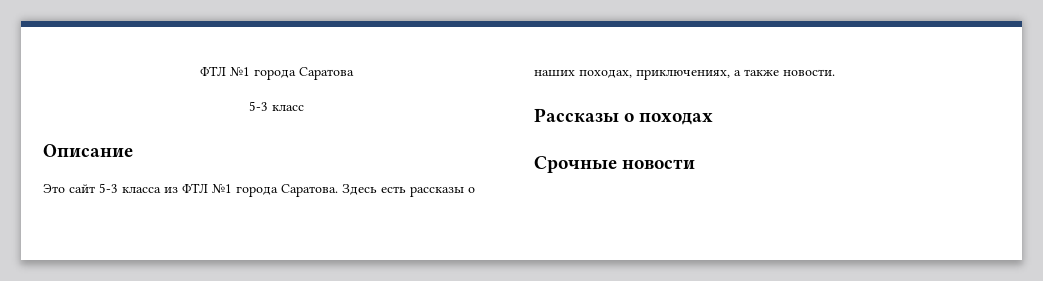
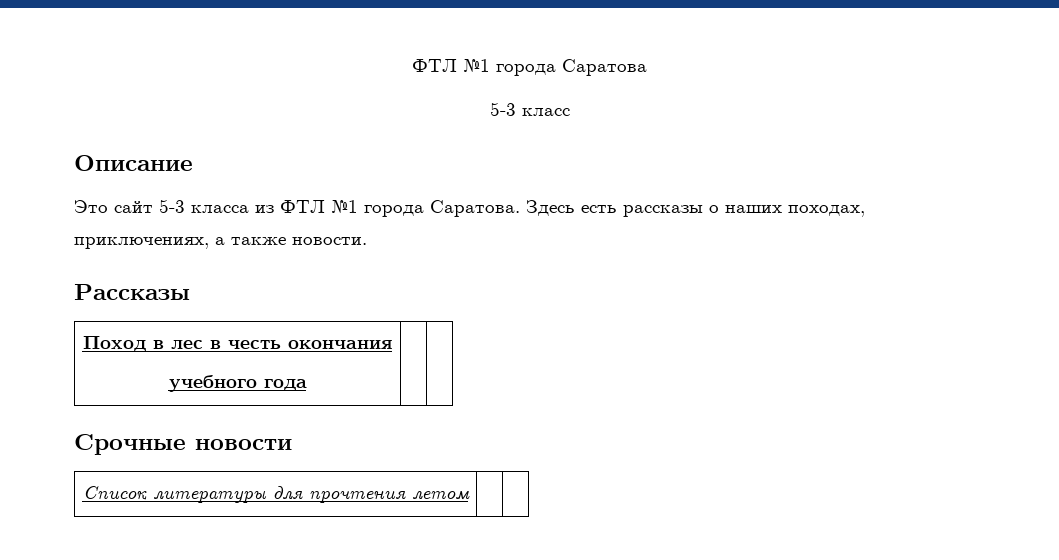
[624,112,714,125] [534,156,696,173] о походах // Срочные новости -> [82,336,393,352] [168,375,307,392] [74,434,292,455] [82,486,470,504] // Поход в лес в честь окончания // учебного года | | // Срочные новости // Список литературы для прочтения летом | |

